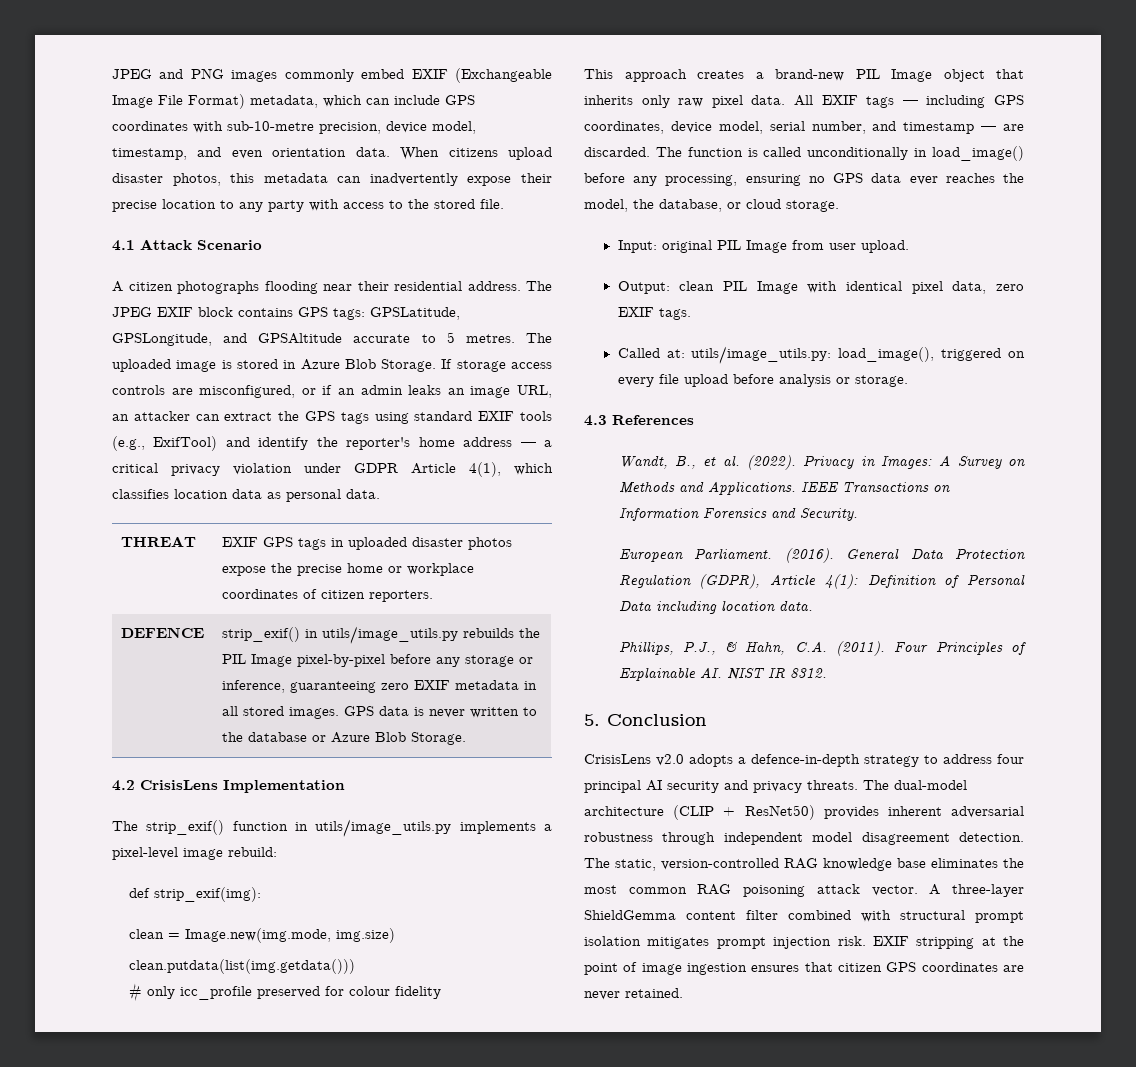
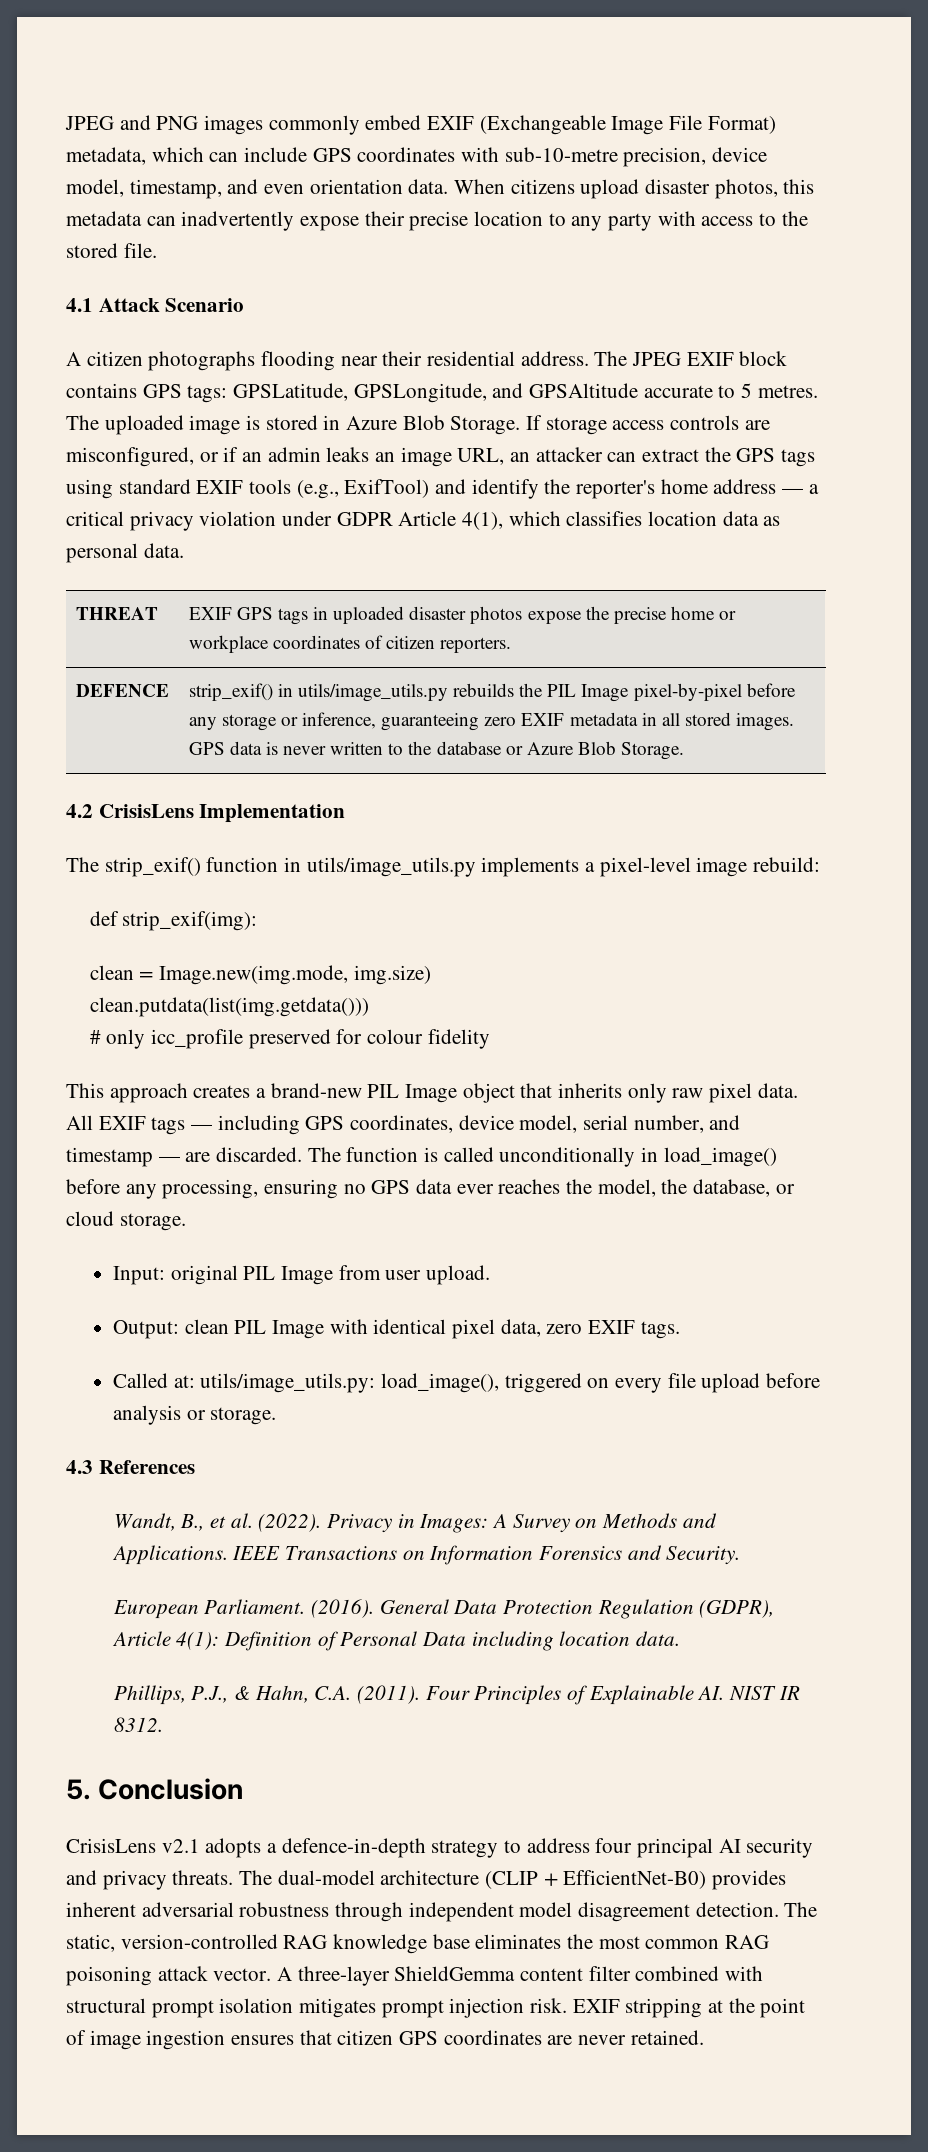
[656,754,684,766] v2.0 -> [161,1839,200,1853] v2.1
[744,805,815,820] ResNet50) -> [563,1870,707,1889] EfficientNet-B0)

